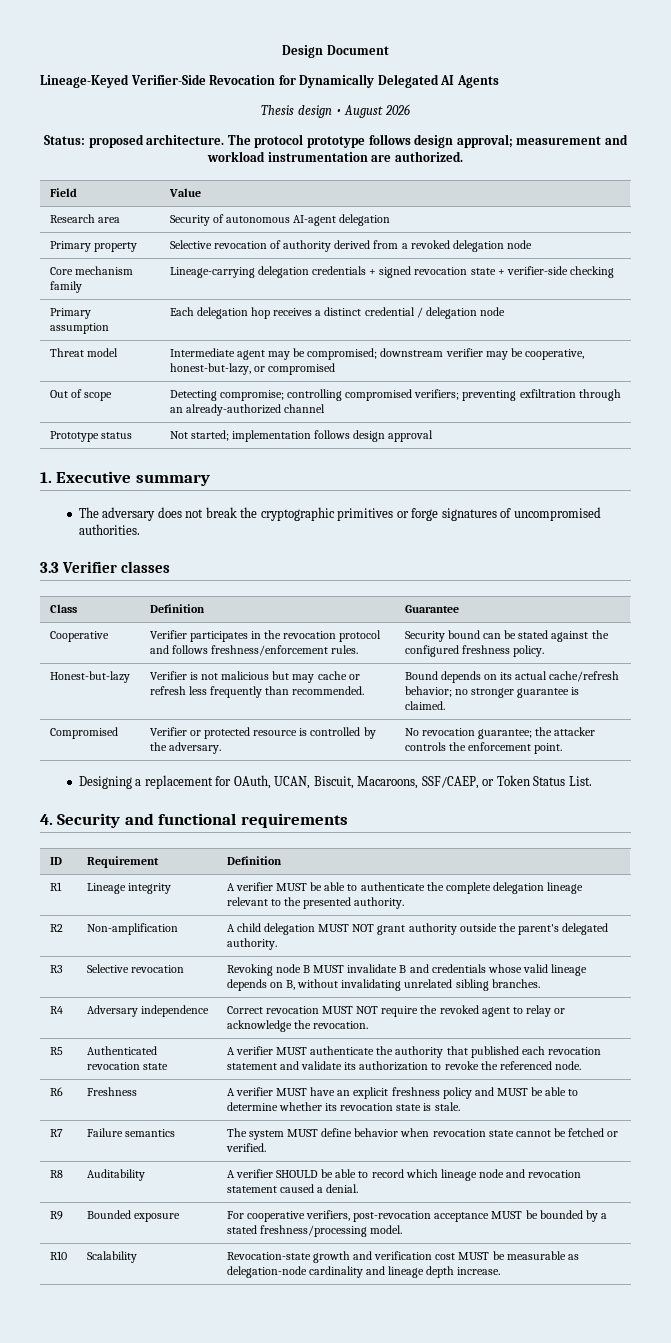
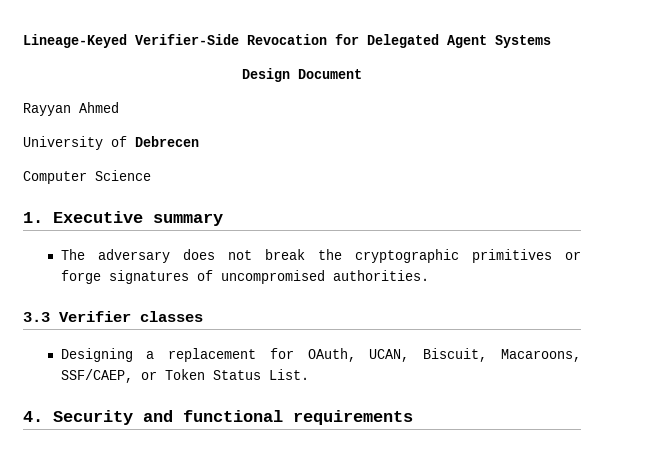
[282,45,389,58] Design Document // -> (23, 41) none
[299,74,499,88] [261,104,410,118] [44,134,628,148] [207,151,463,162] [49,188,77,197] [168,188,201,197] [49,214,120,223] [169,214,391,226] [49,241,137,252] [169,240,532,252] [49,266,133,275] [49,281,82,293] [169,266,614,278] [49,308,91,319] [49,323,109,334] [169,307,505,319] [49,348,118,357] [169,348,584,360] [169,363,336,375] [49,389,113,401] [169,389,621,401] [169,404,326,416] [49,431,132,442] [169,430,434,442] Dynamically Delegated AI Agents // Thesis design • August 2026 // Status: proposed architecture. The protocol prototype follows design approval; measurement and workload instrumentation are authorized. // Field | Value // Research area | Security of autonomous AI-agent delegation // Primary property | Selective revocation of authority derived from a revoked delegation node // Core mechanism family | Lineage-carrying delegation credentials + signed revocation state + verifier-side checking // Primary assumption | Each delegation hop receives a distinct credential / delegation node // Threat model | Intermediate agent may be compromised; downstream verifier may be cooperative, honest-but-lazy, or compromised // Out of scope | Detecting compromise; controlling compromised verifiers; preventing exfiltration through an already-authorized channel // Prototype status | Not started; implementation follows design approval -> [367,34,551,48] [242,68,362,82] [23,102,119,116] [23,136,199,150] [23,170,151,184] Delegated Agent Systems // Design Document // Rayyan Ahmed // University of Debrecen // Computer Science
[49,604,77,613] [149,604,205,613] [404,605,459,613] [49,631,109,642] [149,630,382,642] [149,645,359,656] [404,630,609,642] [404,645,545,657] [49,671,130,683] [149,671,360,683] [149,686,365,698] [404,671,620,683] [404,686,580,698] [404,701,445,710] [49,727,118,739] [149,727,376,739] [149,742,221,754] [404,727,596,739] [404,742,563,754] // Class | Definition | Guarantee // Cooperative | Verifier participates in the revocation protocol and follows freshness/enforcement rules. | Security bound can be stated against the configured freshness policy. // Honest-but-lazy | Verifier is not malicious but may cache or refresh less frequently than recommended. | Bound depends on its actual cache/refresh behavior; no stronger guarantee is claimed. // Compromised | Verifier or protected resource is controlled by the adversary. | No revocation guarantee; the attacker controls the enforcement point. -> (203, 316) none
[49,857,62,865] [86,856,159,868] [226,856,282,865] [49,882,62,891] [86,883,171,894] [226,882,583,894] [226,897,405,909] [49,924,63,932] [86,923,178,935] [226,923,608,935] [226,938,277,950] [49,965,63,973] [86,964,184,973] [226,964,587,976] [226,979,540,991] [49,1006,63,1014] [86,1005,209,1017] [226,1005,565,1017] [226,1020,369,1032] [49,1047,63,1055] [86,1046,157,1055] [86,1062,168,1070] [226,1046,601,1058] [226,1061,581,1071] [49,1087,63,1096] [86,1087,137,1096] [226,1087,579,1099] [226,1102,460,1111] [49,1129,63,1137] [86,1128,175,1137] [226,1128,619,1140] [225,1143,266,1152] [49,1170,63,1178] [86,1169,145,1181] [226,1169,582,1181] [226,1184,359,1193] [49,1211,63,1220] [86,1210,180,1222] [226,1210,607,1222] [226,1225,403,1237] [49,1251,67,1260] [86,1251,137,1263] [226,1251,579,1263] [226,1266,501,1278] // ID | Requirement | Definition // R1 | Lineage integrity | A verifier MUST be able to authenticate the complete delegation lineage relevant to the presented authority. // R2 | Non-amplification | A child delegation MUST NOT grant authority outside the parent's delegated authority. // R3 | Selective revocation | Revoking node B MUST invalidate B and credentials whose valid lineage depends on B, without invalidating unrelated sibling branches. // R4 | Adversary independence | Correct revocation MUST NOT require the revoked agent to relay or acknowledge the revocation. // R5 | Authenticated revocation state | A verifier MUST authenticate the authority that published each revocation statement and validate its authorization to revoke the referenced node. // R6 | Freshness | A verifier MUST have an explicit freshness policy and MUST be able to determine whether its revocation state is stale. // R7 | Failure semantics | The system MUST define behavior when revocation state cannot be fetched or verified. // R8 | Auditability | A verifier SHOULD be able to record which lineage node and revocation statement caused a denial. // R9 | Bounded exposure | For cooperative verifiers, post-revocation acceptance MUST be bounded by a stated freshness/processing model. // R10 | Scalability | Revocation-state growth and verification cost MUST be measurable as delegation-node cardinality and lineage depth increase. -> (413, 417) none

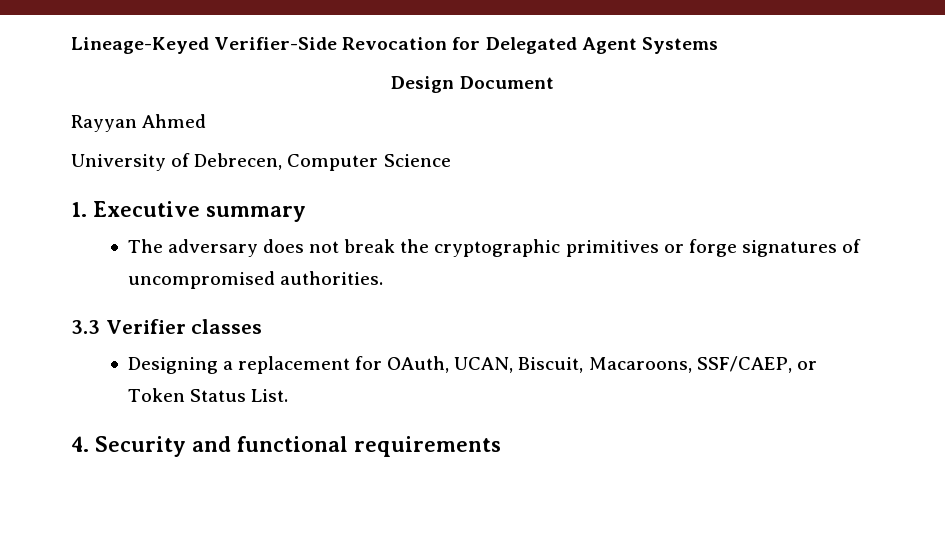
[135,136,199,147] Debrecen // -> [194,153,283,170] Debrecen,

